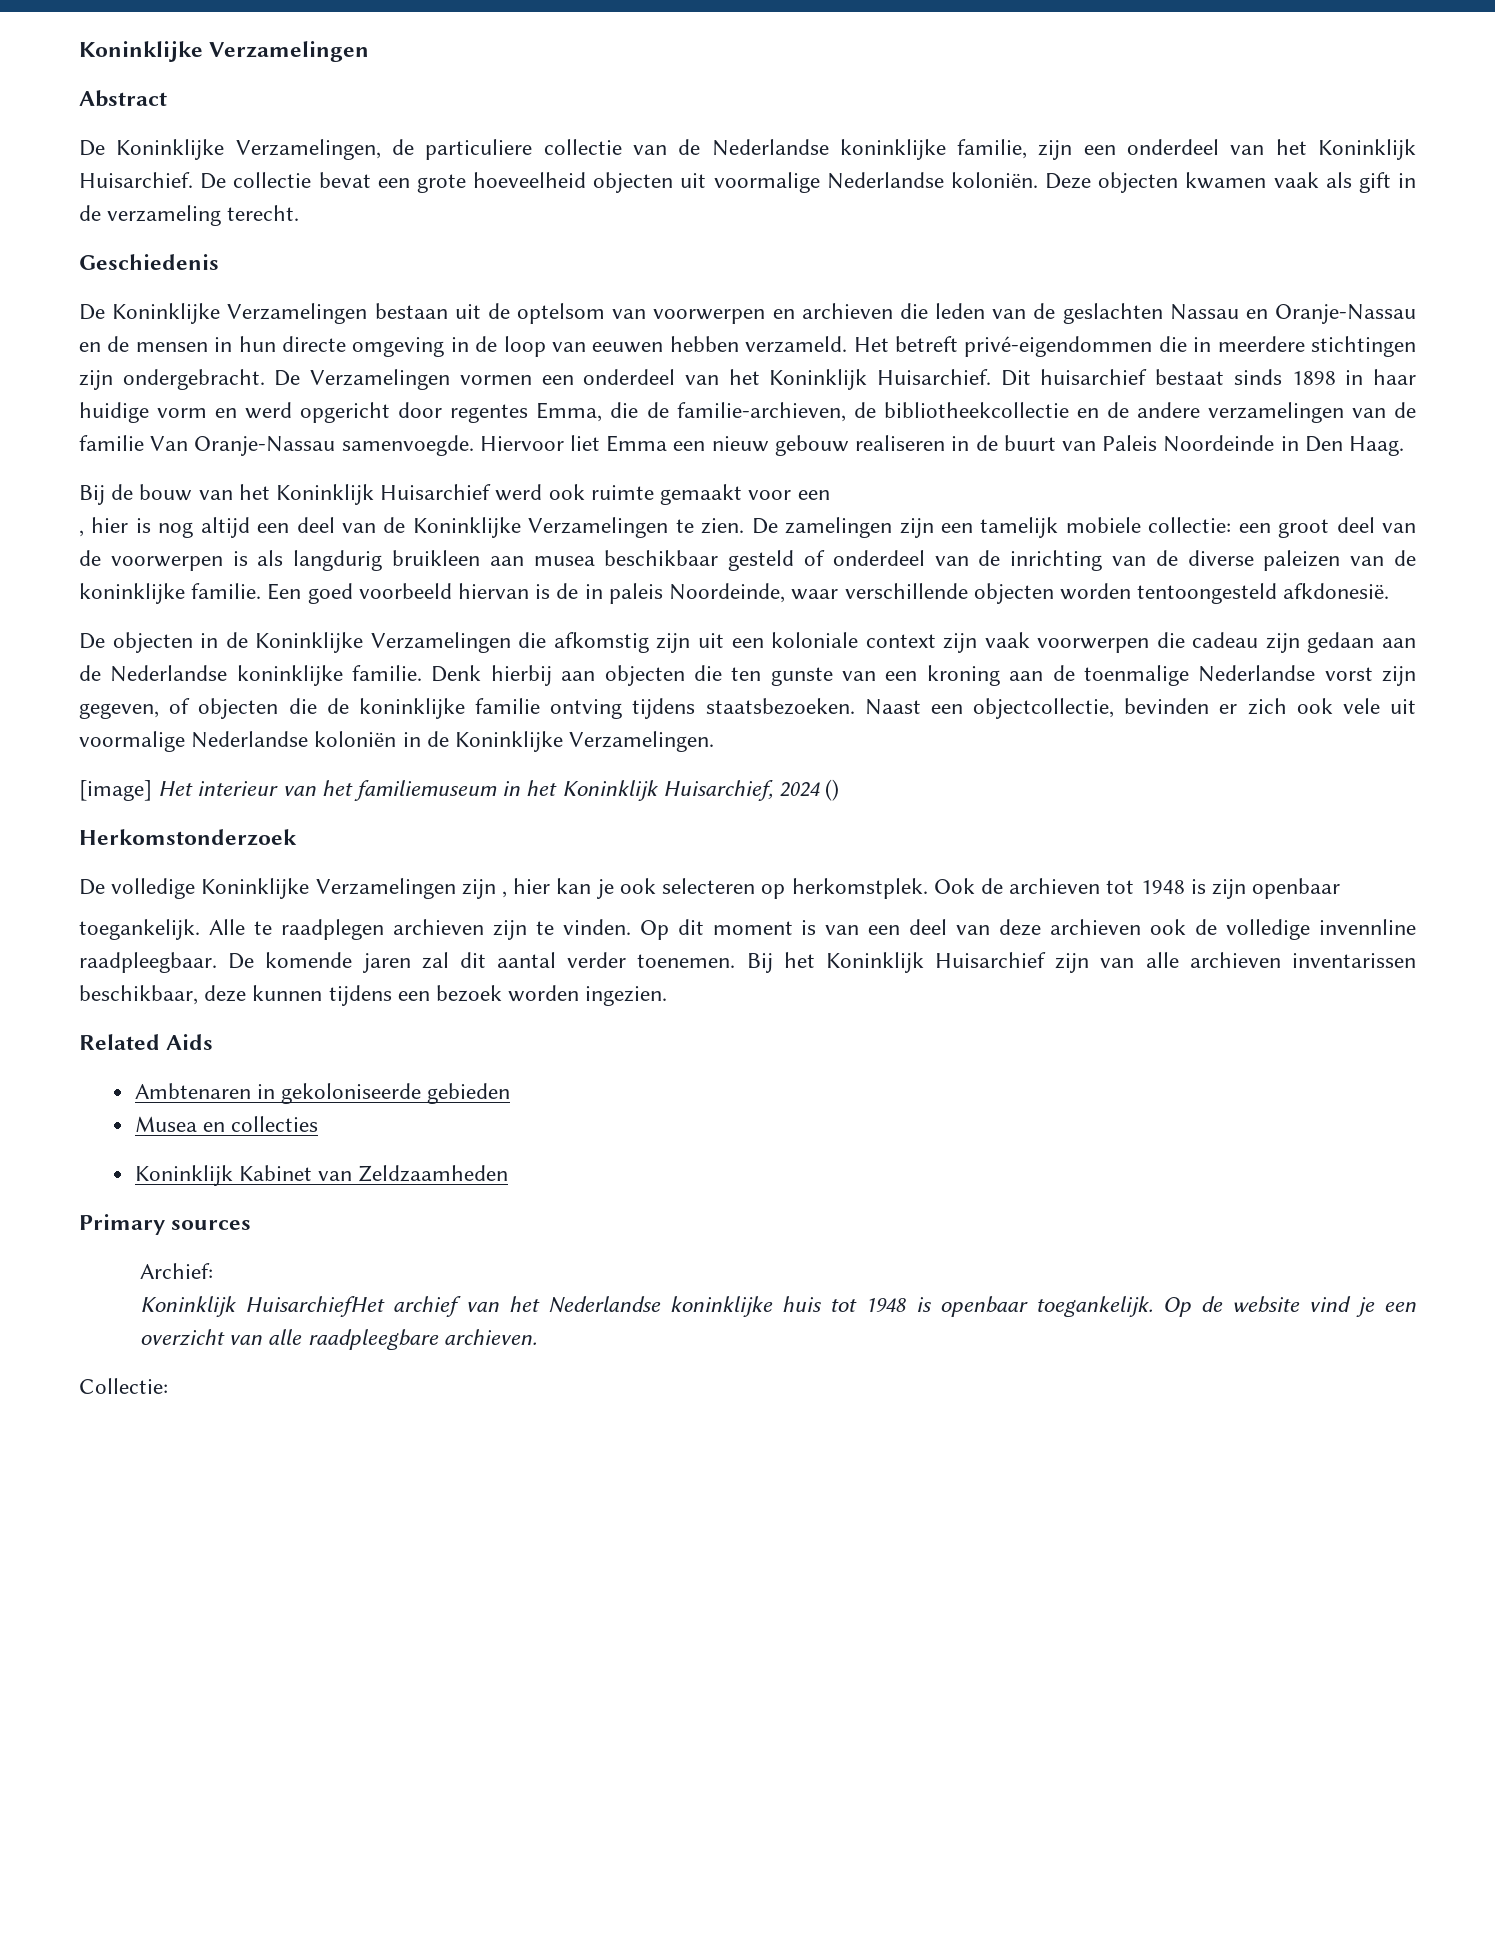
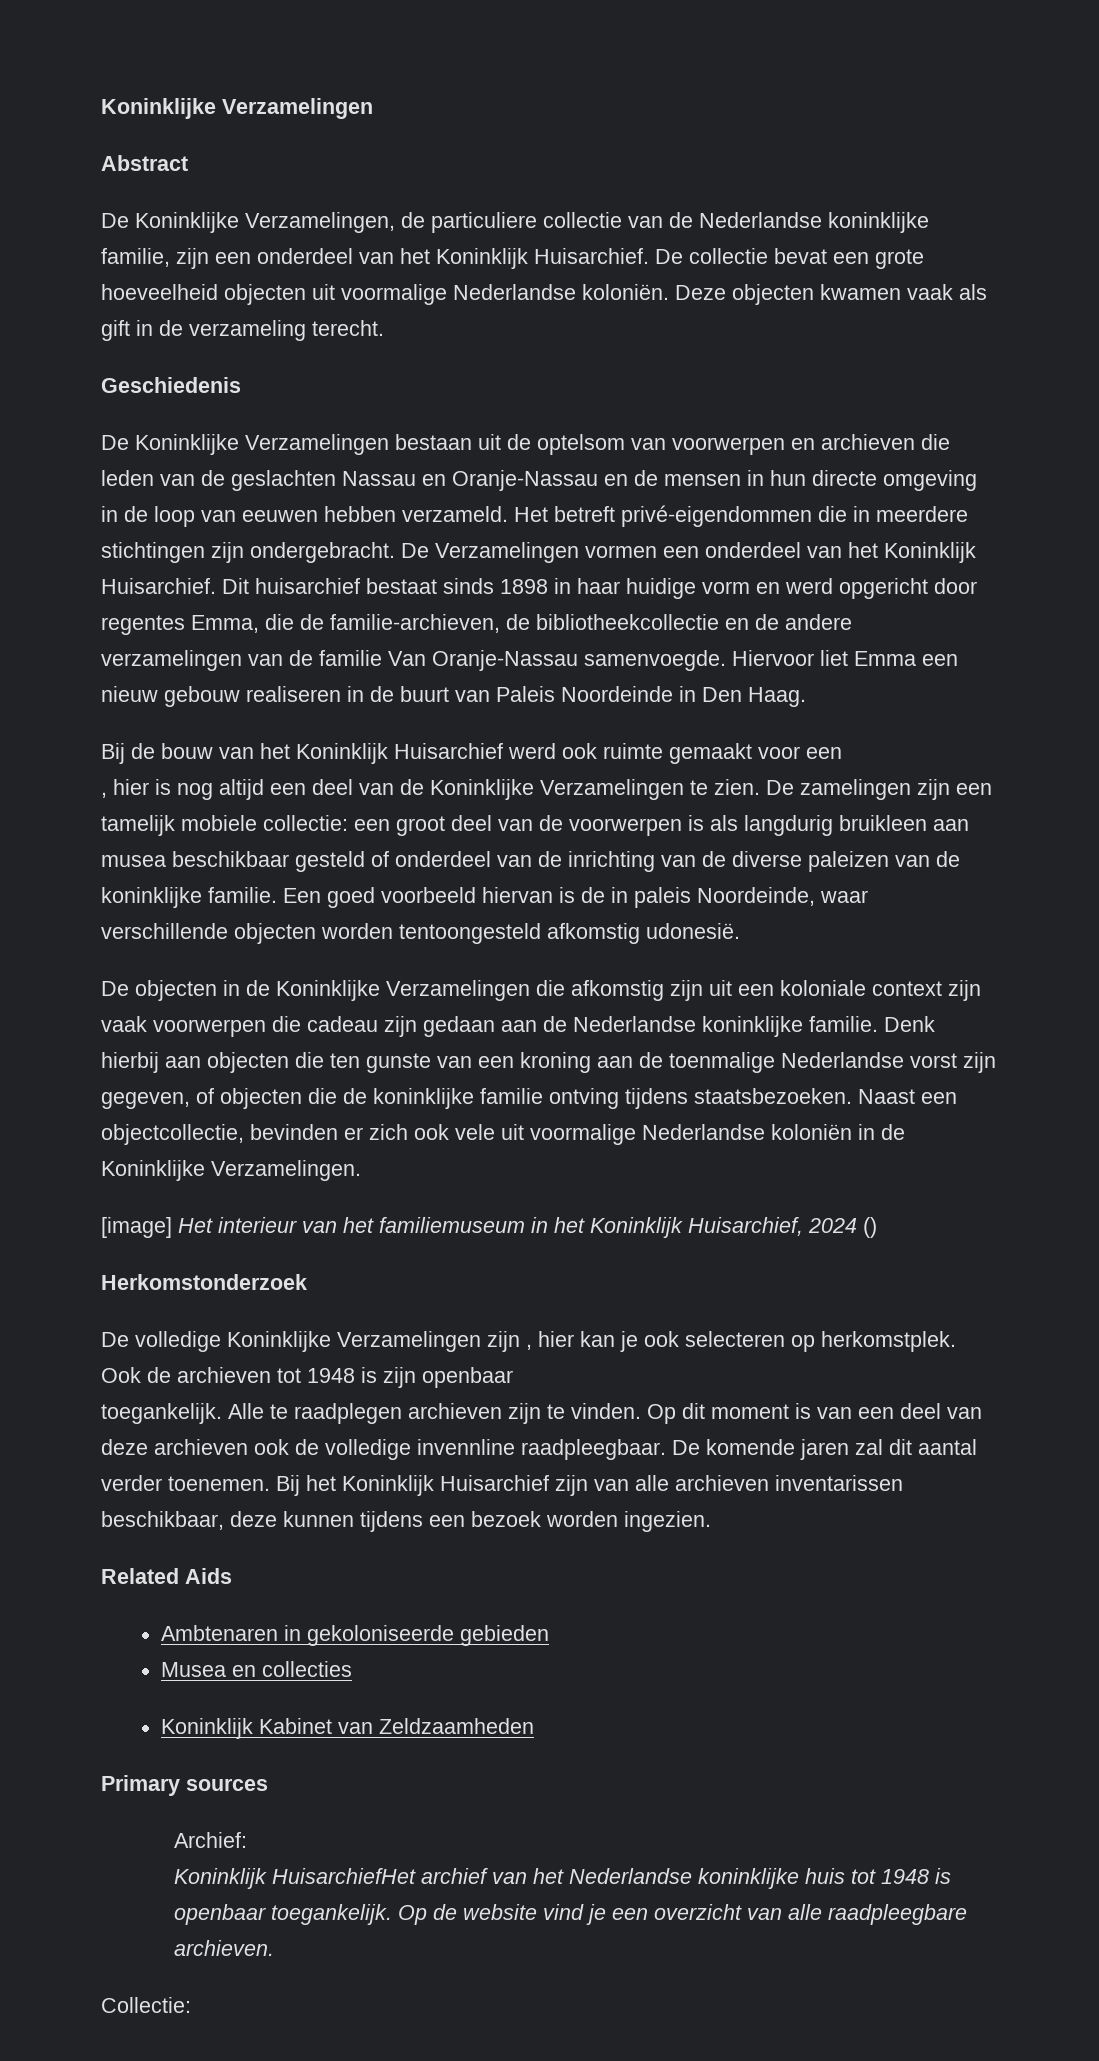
[1283,583,1390,599] afkdonesië. -> [547,923,740,944] afkomstig udonesië.

